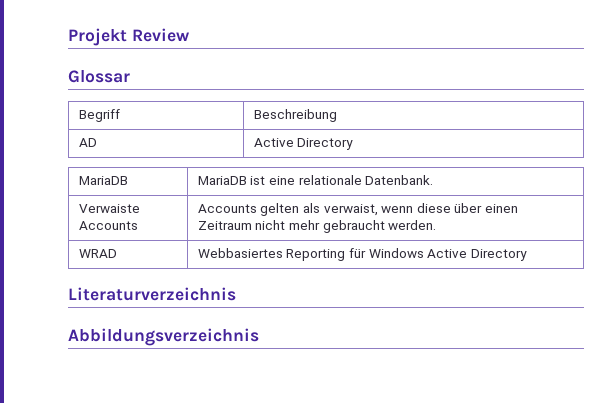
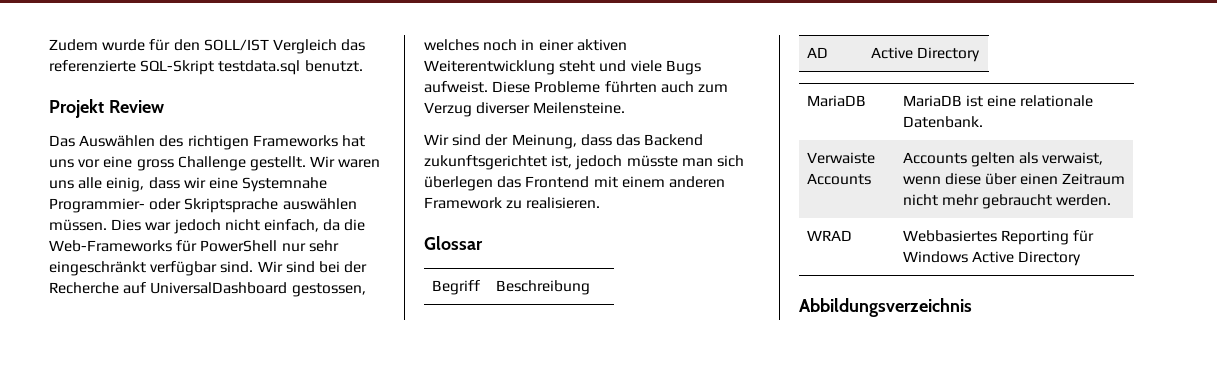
[68,28,189,46] Projekt Review -> [49,39,366,54] [49,60,363,75] [49,99,164,118] [49,135,365,150] [49,156,381,171] [49,177,328,192] [49,198,357,213] [49,219,366,234] [49,240,339,252] [49,261,368,276] [49,282,366,297] [424,39,627,51] [424,60,701,75] [424,81,728,93] [424,102,626,117] [424,134,704,149] [424,155,744,170] [424,176,725,191] [424,197,601,209] Zudem wurde für den SOLL/IST Vergleich das referenzierte SQL-Skript testdata.sql benutzt. // Projekt Review // Das Auswählen des richtigen Frameworks hat uns vor eine gross Challenge gestellt. Wir waren uns alle einig, dass wir eine Systemnahe Programmier- oder Skriptsprache auswählen müssen. Dies war jedoch nicht einfach, da die Web-Frameworks für PowerShell nur sehr eingeschränkt verfügbar sind. Wir sind bei der Recherche auf UniversalDashboard gestossen, welches noch in einer aktiven Weiterentwicklung steht und viele Bugs aufweist. Diese Probleme führten auch zum Verzug diverser Meilensteine. // Wir sind der Meinung, dass das Backend zukunftsgerichtet ist, jedoch müsste man sich überlegen das Frontend mit einem anderen Framework zu realisieren.
[68,287,236,301] // Literaturverzeichnis -> (1082, 258) none

